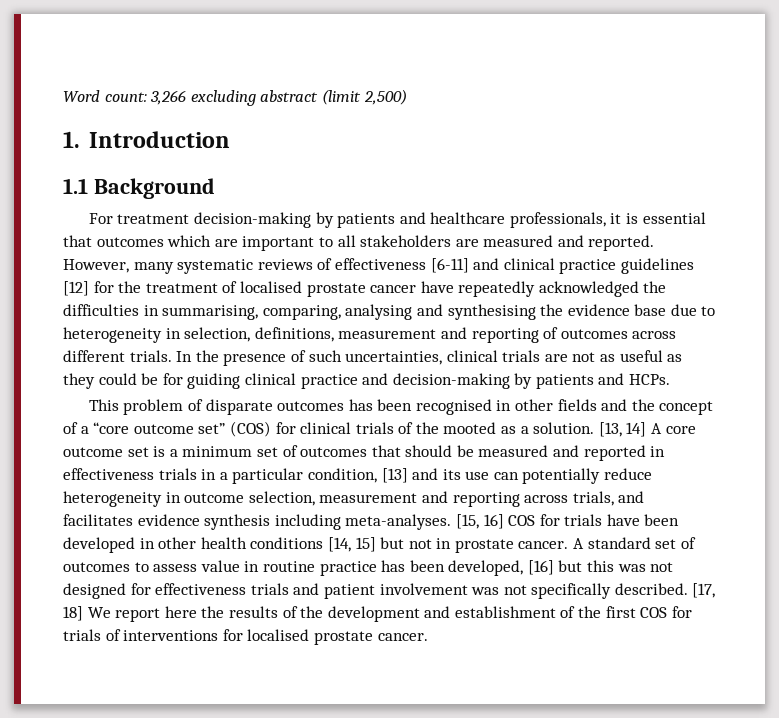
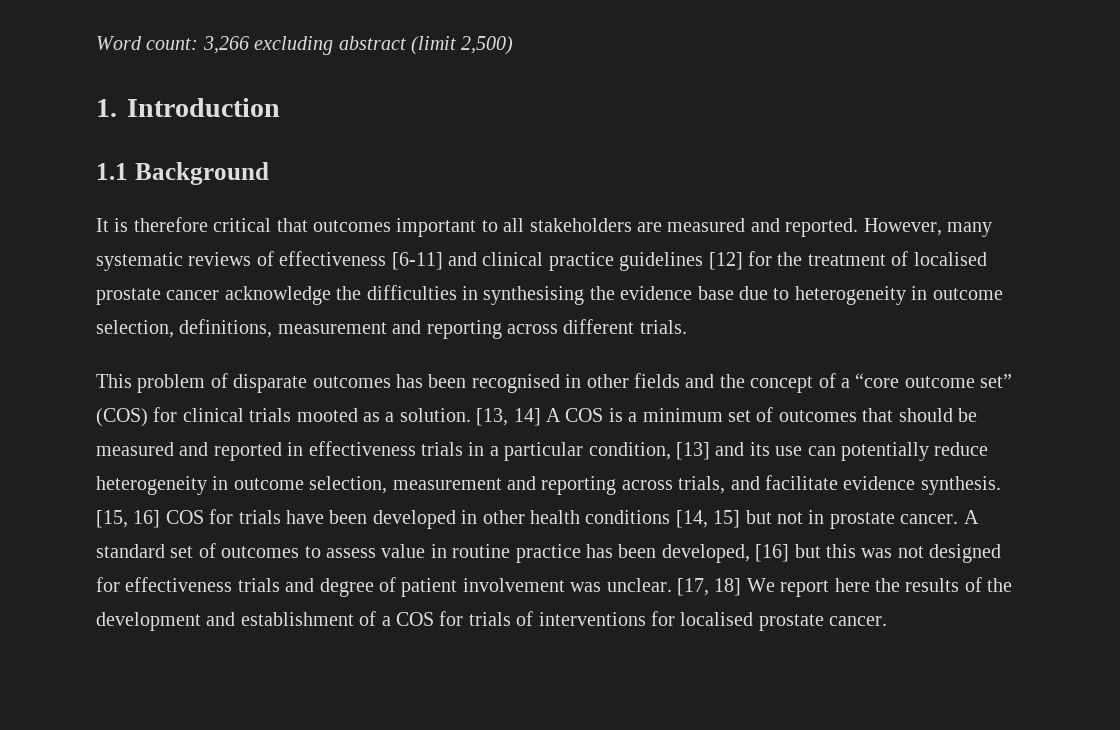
[88,212,706,228] [63,235,238,247] For treatment decision-making by patients and healthcare professionals, it is essential that outcomes which are -> [96,217,391,232] It is therefore critical that outcomes
[420,281,667,297] [63,304,443,320] have repeatedly acknowledged the difficulties in summarising, comparing, analysing and -> [224,285,478,305] acknowledge the difficulties in
(181, 333) none -> [932,288,1003,300] outcome
[543,327,628,339] of outcomes -> (502, 329) none
[176,350,683,366] [63,373,671,389] In the presence of such uncertainties, clinical trials are not as useful as they could be for guiding clinical practice and decision-making by patients and HCPs. -> (687, 327) none
[398,422,439,434] of the -> (292, 415) none
[665,426,696,434] [63,447,149,457] core outcome set -> [565,408,604,422] COS
[63,514,452,530] facilitates evidence synthesis including meta-analyses. -> [764,475,1001,495] facilitate evidence synthesis.
(320, 589) none -> [319,577,396,597] degree of
[503,583,688,599] not specifically described. -> [606,578,672,592] unclear.
[578,606,636,618] the first -> [381,616,391,626] a

